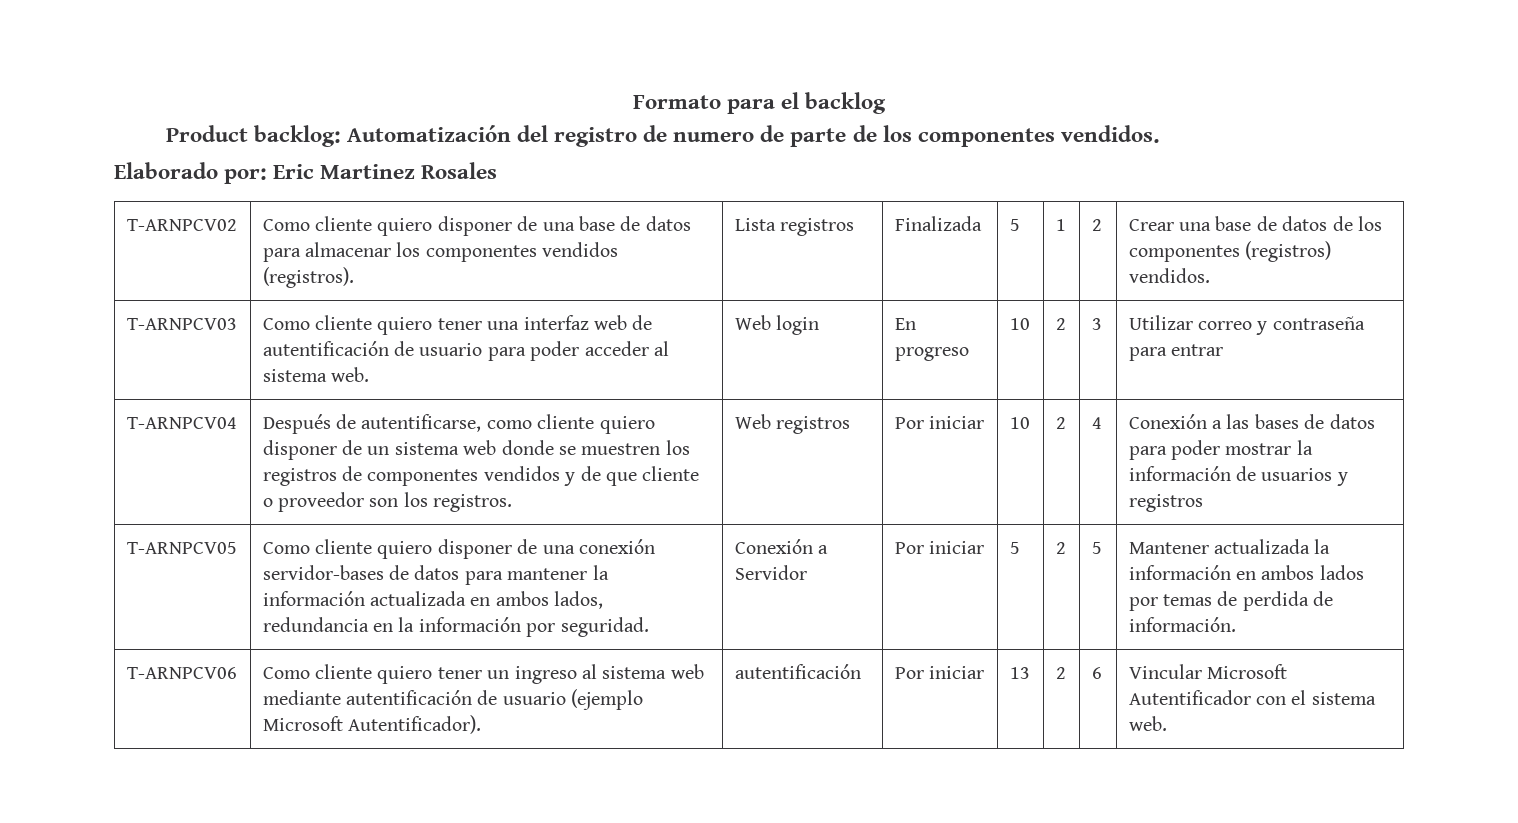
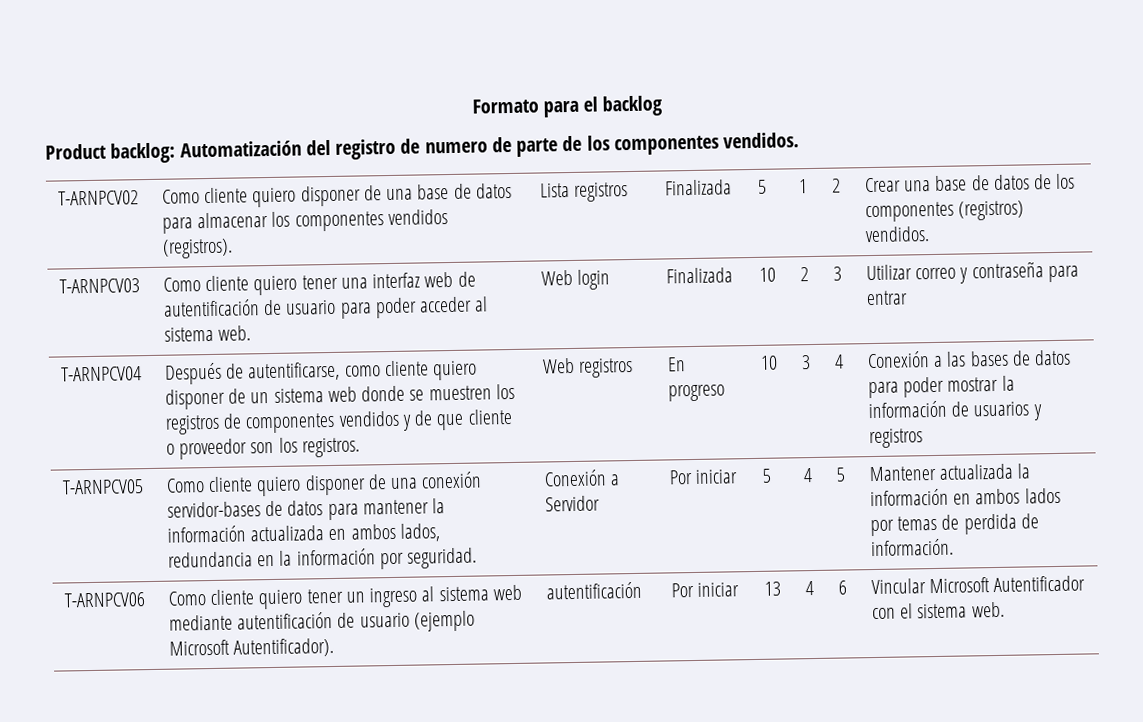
[114,162,498,184] // Elaborado por: Eric Martinez Rosales -> (800, 140) none
[894,318,916,330] [894,347,969,361] En progreso -> [665,267,733,284] Finalizada
[894,416,984,429] [1009,417,1030,429] [1055,417,1066,429] Por iniciar | 10 | 2 -> [666,357,686,372] [667,384,725,402] [759,355,778,370] [800,355,811,370] En progreso | 10 | 3
[1055,542,1066,554] 2 -> [802,468,813,483] 4
[1055,667,1066,679] 2 -> [804,581,814,596] 4

